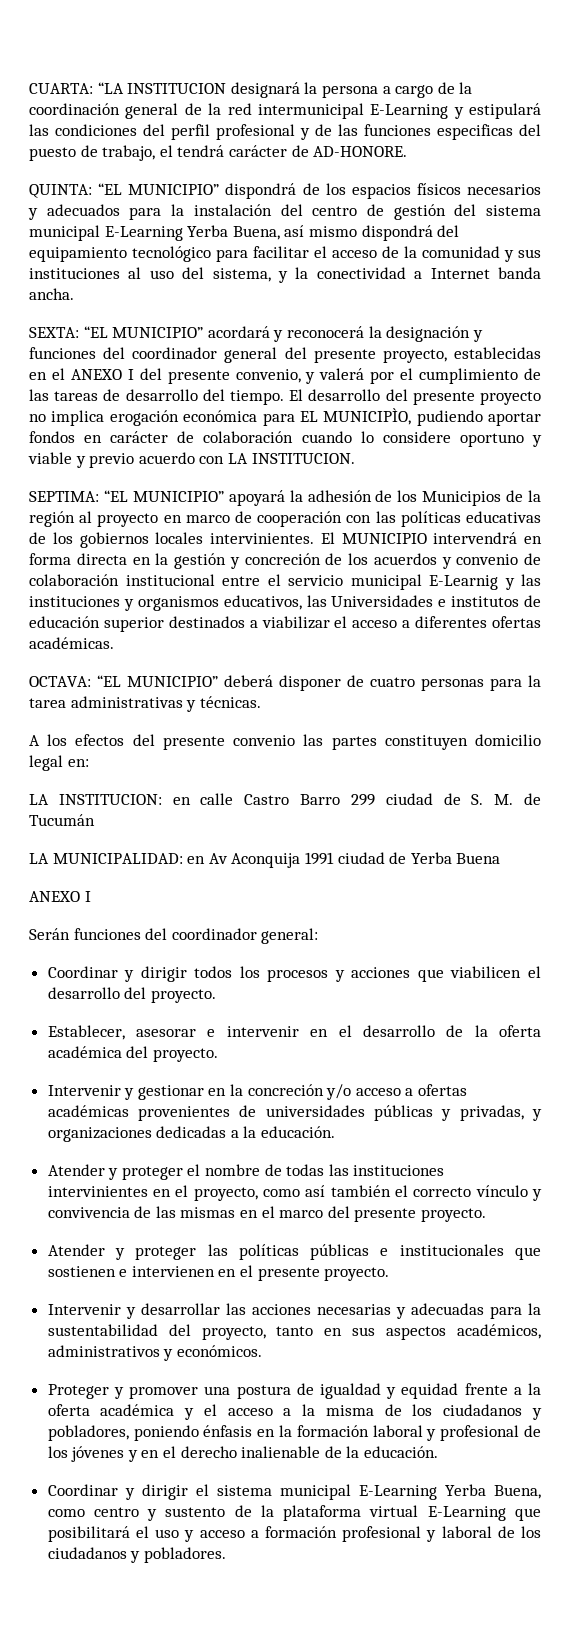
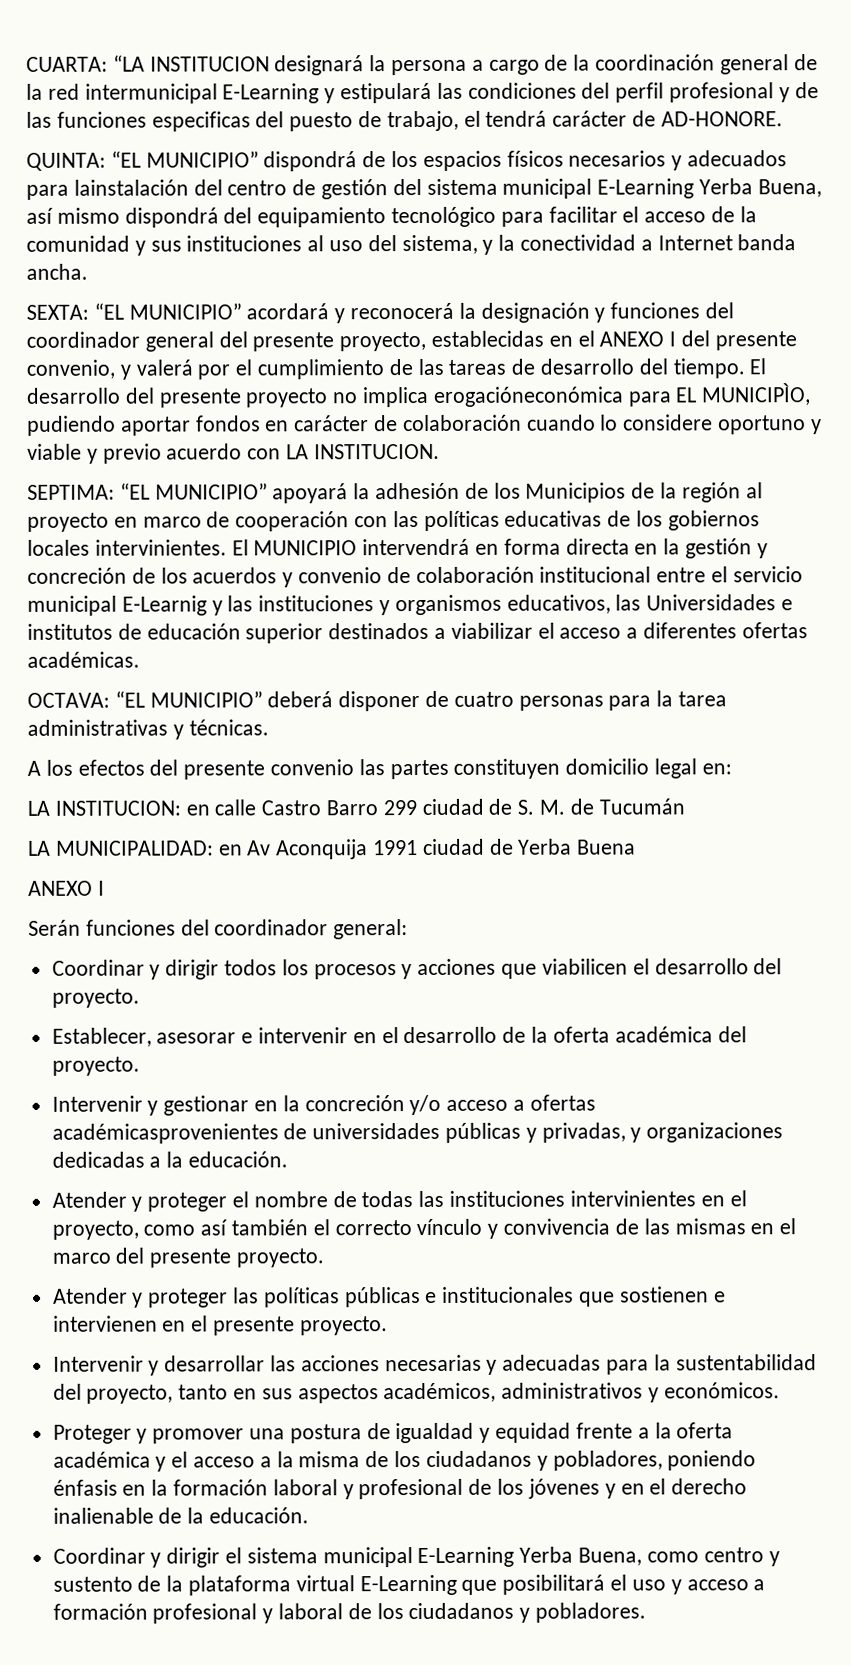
[171,204,272,216] la instalación -> [73,179,189,196] lainstalación
[109,410,258,426] erogación económica -> [432,386,624,407] erogacióneconómica
[47,1105,231,1121] académicas provenientes -> [51,1123,279,1144] académicasprovenientes

